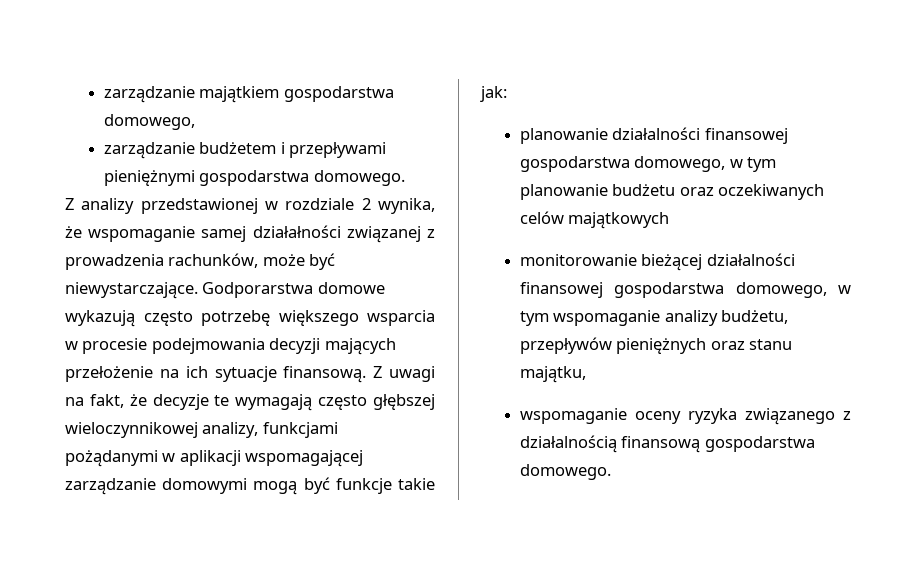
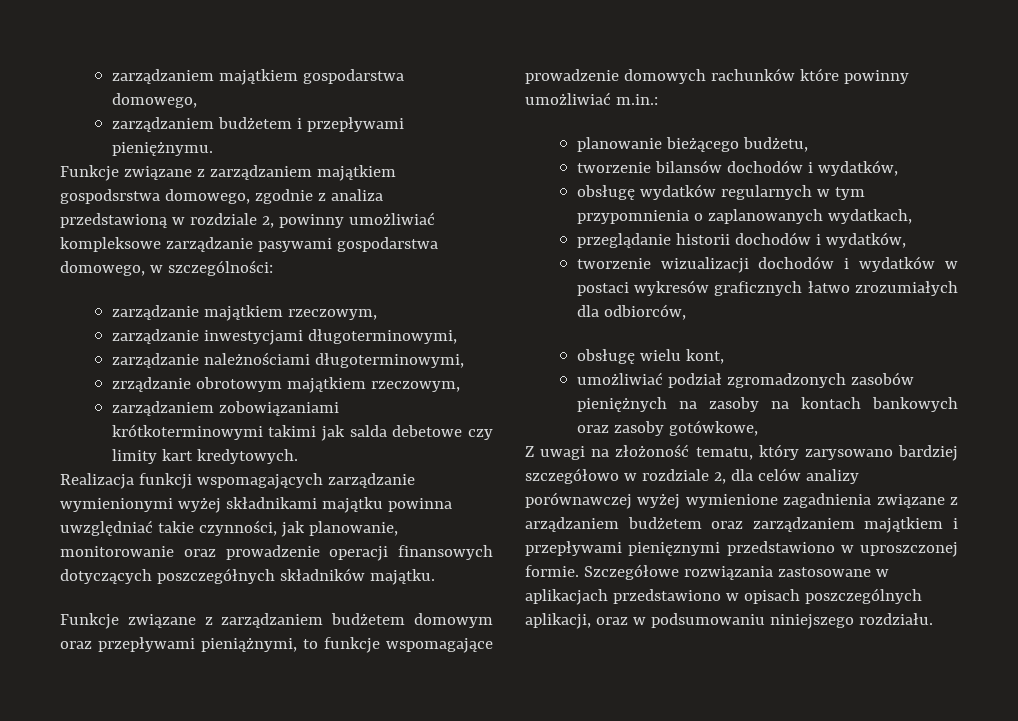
[103,86,195,103] zarządzanie -> [111,69,214,84] zarządzaniem
[103,142,195,159] zarządzanie -> [111,117,214,132] zarządzaniem
[103,170,405,186] [65,198,435,214] [65,225,435,243] [65,253,336,270] [65,282,385,299] [65,310,435,327] [65,338,396,355] [65,366,435,383] [65,394,435,411] [65,422,338,438] [65,450,364,467] [65,477,435,495] [480,86,507,102] [519,127,788,144] [519,156,777,172] [519,184,825,200] [519,211,670,229] [519,253,795,271] [519,282,851,298] [519,310,789,326] [519,337,793,354] [519,366,586,383] [519,408,851,425] [519,435,815,453] [519,464,611,480] pieniężnymi gospodarstwa domowego. // Z analizy przedstawionej w rozdziale 2 wynika, że wspomaganie samej działałności związanej z prowadzenia rachunków, może być niewystarczające. Godporarstwa domowe wykazują często potrzebę większego wsparcia w procesie podejmowania decyzji mających przełożenie na ich sytuacje finansową. Z uwagi na fakt, że decyzje te wymagają często głębszej wieloczynnikowej analizy, funkcjami pożądanymi w aplikacji wspomagającej zarządzanie domowymi mogą być funkcje takie jak: // planowanie działalności finansowej gospodarstwa domowego, w tym planowanie budżetu oraz oczekiwanych celów majątkowych // monitorowanie bieżącej działalności finansowej gospodarstwa domowego, w tym wspomaganie analizy budżetu, przepływów pieniężnych oraz stanu majątku, // wspomaganie oceny ryzyka związanego z działalnością finansową gospodarstwa domowego. -> [111,142,213,156] [60,165,396,181] [60,189,383,204] [60,212,435,228] [60,237,438,252] [60,260,273,276] [111,305,377,321] [111,329,457,345] [111,352,464,368] [111,377,460,393] [111,401,339,416] [111,424,493,441] [111,449,298,464] [60,473,415,489] [60,497,452,513] [60,520,398,537] [60,545,493,561] [60,568,435,585] [60,613,493,629] [60,637,493,653] [525,68,909,84] [525,92,658,105] [576,137,808,152] [576,160,898,176] [576,184,865,200] [576,209,912,224] [576,232,906,248] [576,256,958,273] [576,280,958,296] [576,304,686,320] [576,349,724,364] [576,372,914,388] [576,397,958,412] [576,420,758,436] [525,444,958,461] [525,468,859,484] [525,492,958,509] [525,517,958,533] [525,541,958,557] [525,564,889,580] [525,588,922,605] [525,613,933,629] pieniężnymu. // Funkcje związane z zarządzaniem majątkiem gospodsrstwa domowego, zgodnie z analiza przedstawioną w rozdziale 2, powinny umożliwiać kompleksowe zarządzanie pasywami gospodarstwa domowego, w szczególności: // zarządzanie majątkiem rzeczowym, // zarządzanie inwestycjami długoterminowymi, // zarządzanie należnościami długoterminowymi, // zrządzanie obrotowym majątkiem rzeczowym, // zarządzaniem zobowiązaniami krótkoterminowymi takimi jak salda debetowe czy limity kart kredytowych. // Realizacja funkcji wspomagających zarządzanie wymienionymi wyżej składnikami majątku powinna uwzględniać takie czynności, jak planowanie, monitorowanie oraz prowadzenie operacji finansowych dotyczących poszczegółnych składników majątku. // Funkcje związane z zarządzaniem budżetem domowym oraz przepływami pieniążnymi, to funkcje wspomagające prowadzenie domowych rachunków które powinny umożliwiać m.in.: // planowanie bieżącego budżetu, // tworzenie bilansów dochodów i wydatków, // obsługę wydatków regularnych w tym przypomnienia o zaplanowanych wydatkach, // przeglądanie historii dochodów i wydatków, // tworzenie wizualizacji dochodów i wydatków w postaci wykresów graficznych łatwo zrozumiałych dla odbiorców, // obsługę wielu kont, // umożliwiać podział zgromadzonych zasobów pieniężnych na zasoby na kontach bankowych oraz zasoby gotówkowe, // Z uwagi na złożoność tematu, który zarysowano bardziej szczegółowo w rozdziale 2, dla celów analizy porównawczej wyżej wymienione zagadnienia związane z arządzaniem budżetem oraz zarządzaniem majątkiem i przepływami pienięznymi przedstawiono w uproszczonej formie. Szczegółowe rozwiązania zastosowane w aplikacjach przedstawiono w opisach poszczególnych aplikacji, oraz w podsumowaniu niniejszego rozdziału.

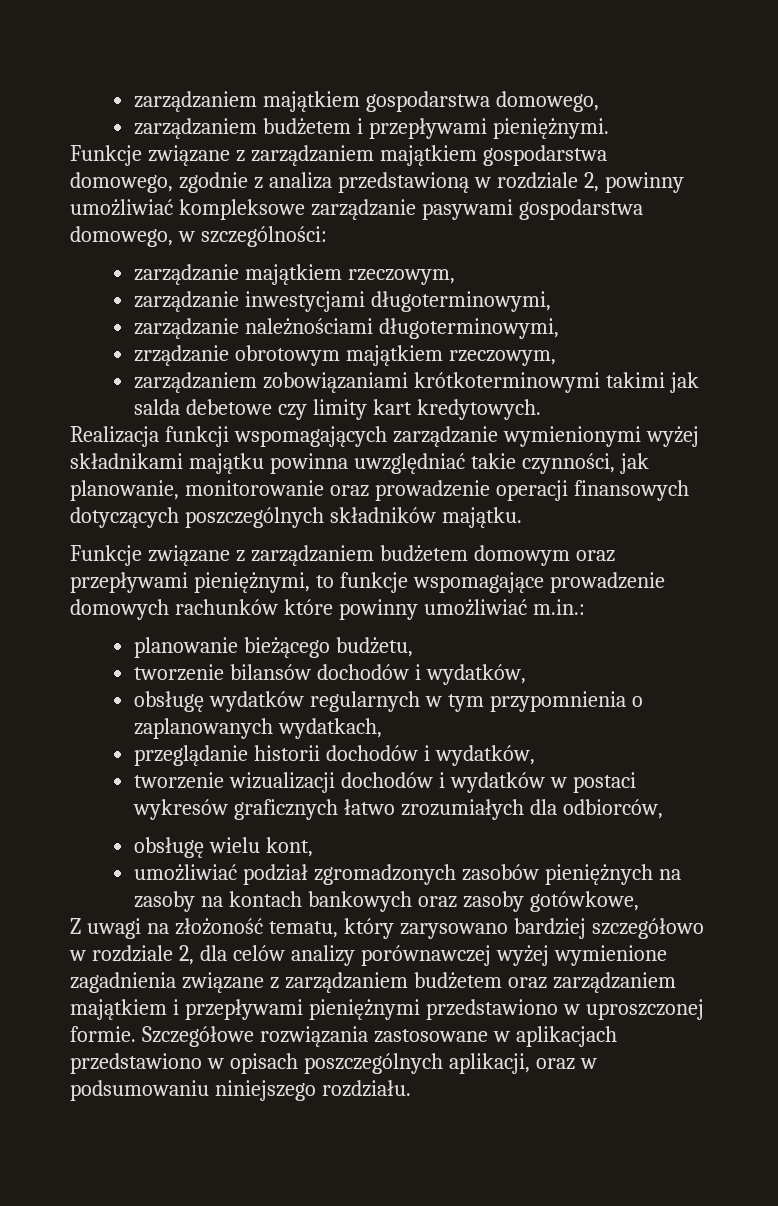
[111,142,213,156] pieniężnymu. -> [492,118,609,139] pieniężnymi.
[60,189,160,204] gospodsrstwa -> [482,145,607,166] gospodarstwa
[156,568,275,584] poszczegółnych -> [184,507,324,528] poszczególnych
[201,638,297,652] pieniążnymi, -> [193,572,310,593] pieniężnymi,
[525,517,619,532] arządzaniem -> [284,972,408,993] zarządzaniem
[628,542,721,556] pienięznymi -> [308,999,420,1020] pieniężnymi

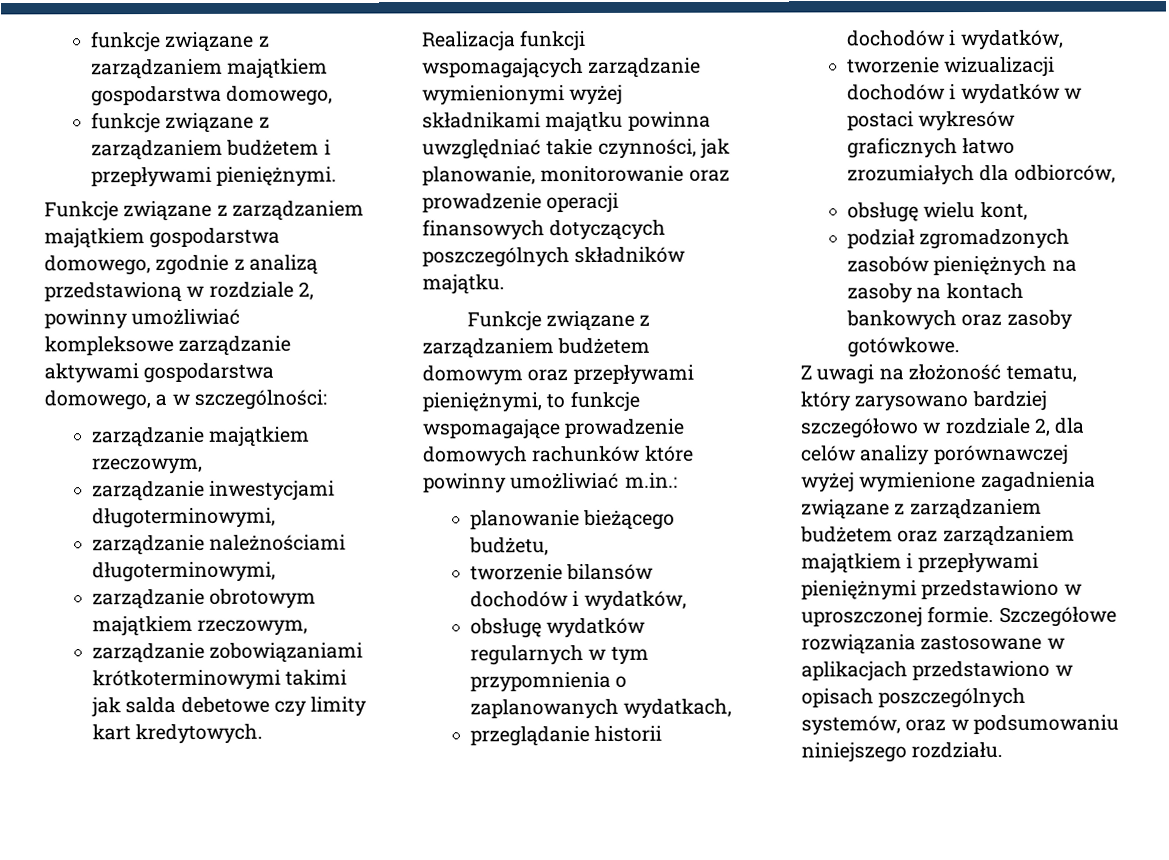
(134, 101) none -> [90,31,270,53] funkcje związane z
(599, 101) none -> [90,112,270,134] funkcje związane z
[268,172,332,189] analiza -> [248,254,318,275] analizą
[421,199,643,220] [70,226,173,247] pasywami gospodarstwa domowego, -> [44,362,275,384] [44,390,168,411] aktywami gospodarstwa domowego, a
[134,345,230,366] zrządzanie -> [91,588,205,610] zarządzanie
[134,372,258,393] zarządzaniem -> [91,642,205,664] zarządzanie
[134,864,238,881] umożliwiać -> (1028, 211) none
[529,891,639,912] gotówkowe, -> [846,337,960,358] gotówkowe.
[448,1053,530,1074] aplikacji, -> [801,715,901,736] systemów,

